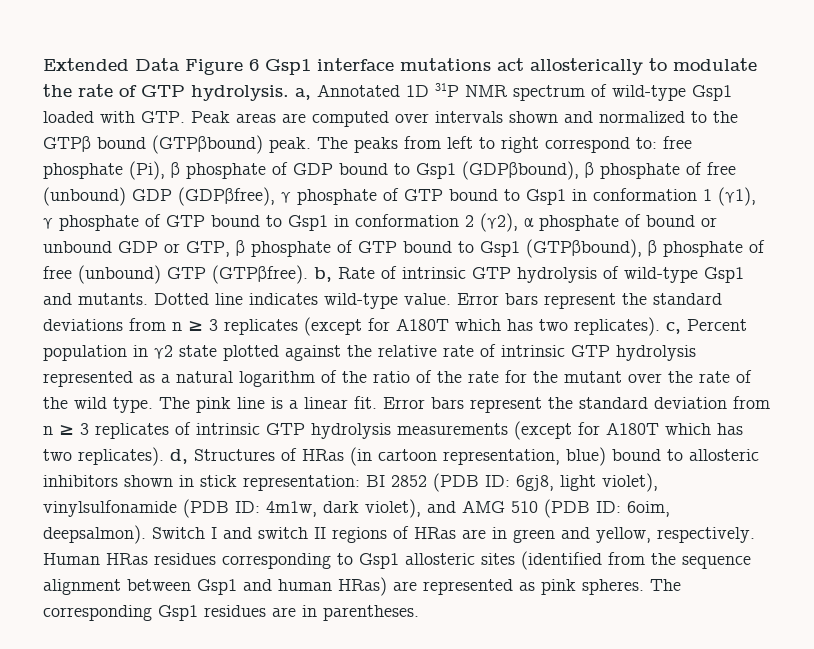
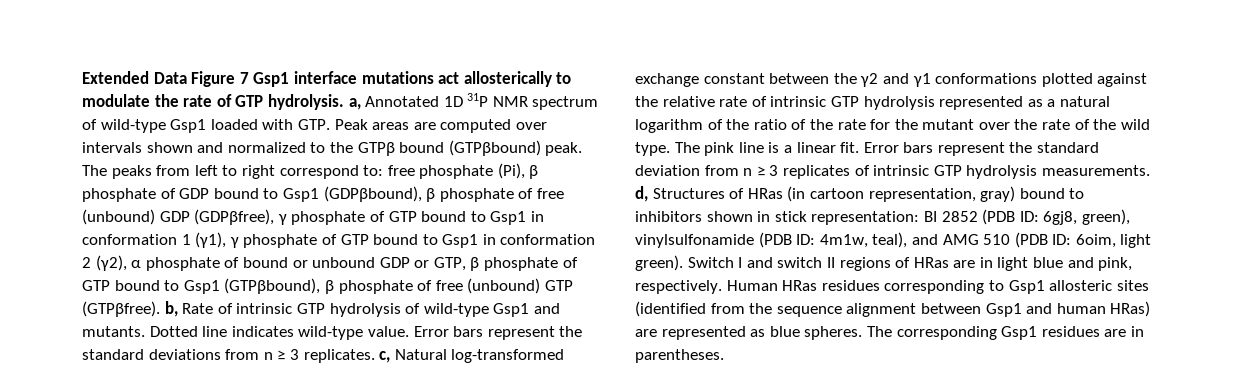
[249,59,259,71] 6 -> [239,72,249,84] 7
[224,317,747,336] [43,345,217,361] replicates (except for A180T which has two replicates). c, Percent population in γ2 state -> [303,349,565,363] [635,73,1038,87] replicates. c, Natural log-transformed exchange constant between the γ2 and γ1 conformations
[397,421,743,440] [43,447,164,466] measurements (except for A180T which has two replicates). -> [1041,165,1150,176] measurements.
[566,447,759,466] blue) bound to allosteric -> [980,186,1085,202] gray) bound to
[560,473,658,492] light violet), -> [1081,209,1130,225] green),
[323,499,421,518] dark violet), -> [872,232,908,248] teal),
[43,525,146,544] deepsalmon). -> [1120,234,1152,248] [635,255,683,271] light green).
[513,527,651,543] green and yellow, -> [997,257,1133,271] light blue and pink,
[541,579,576,595] pink -> [769,326,800,337] blue

